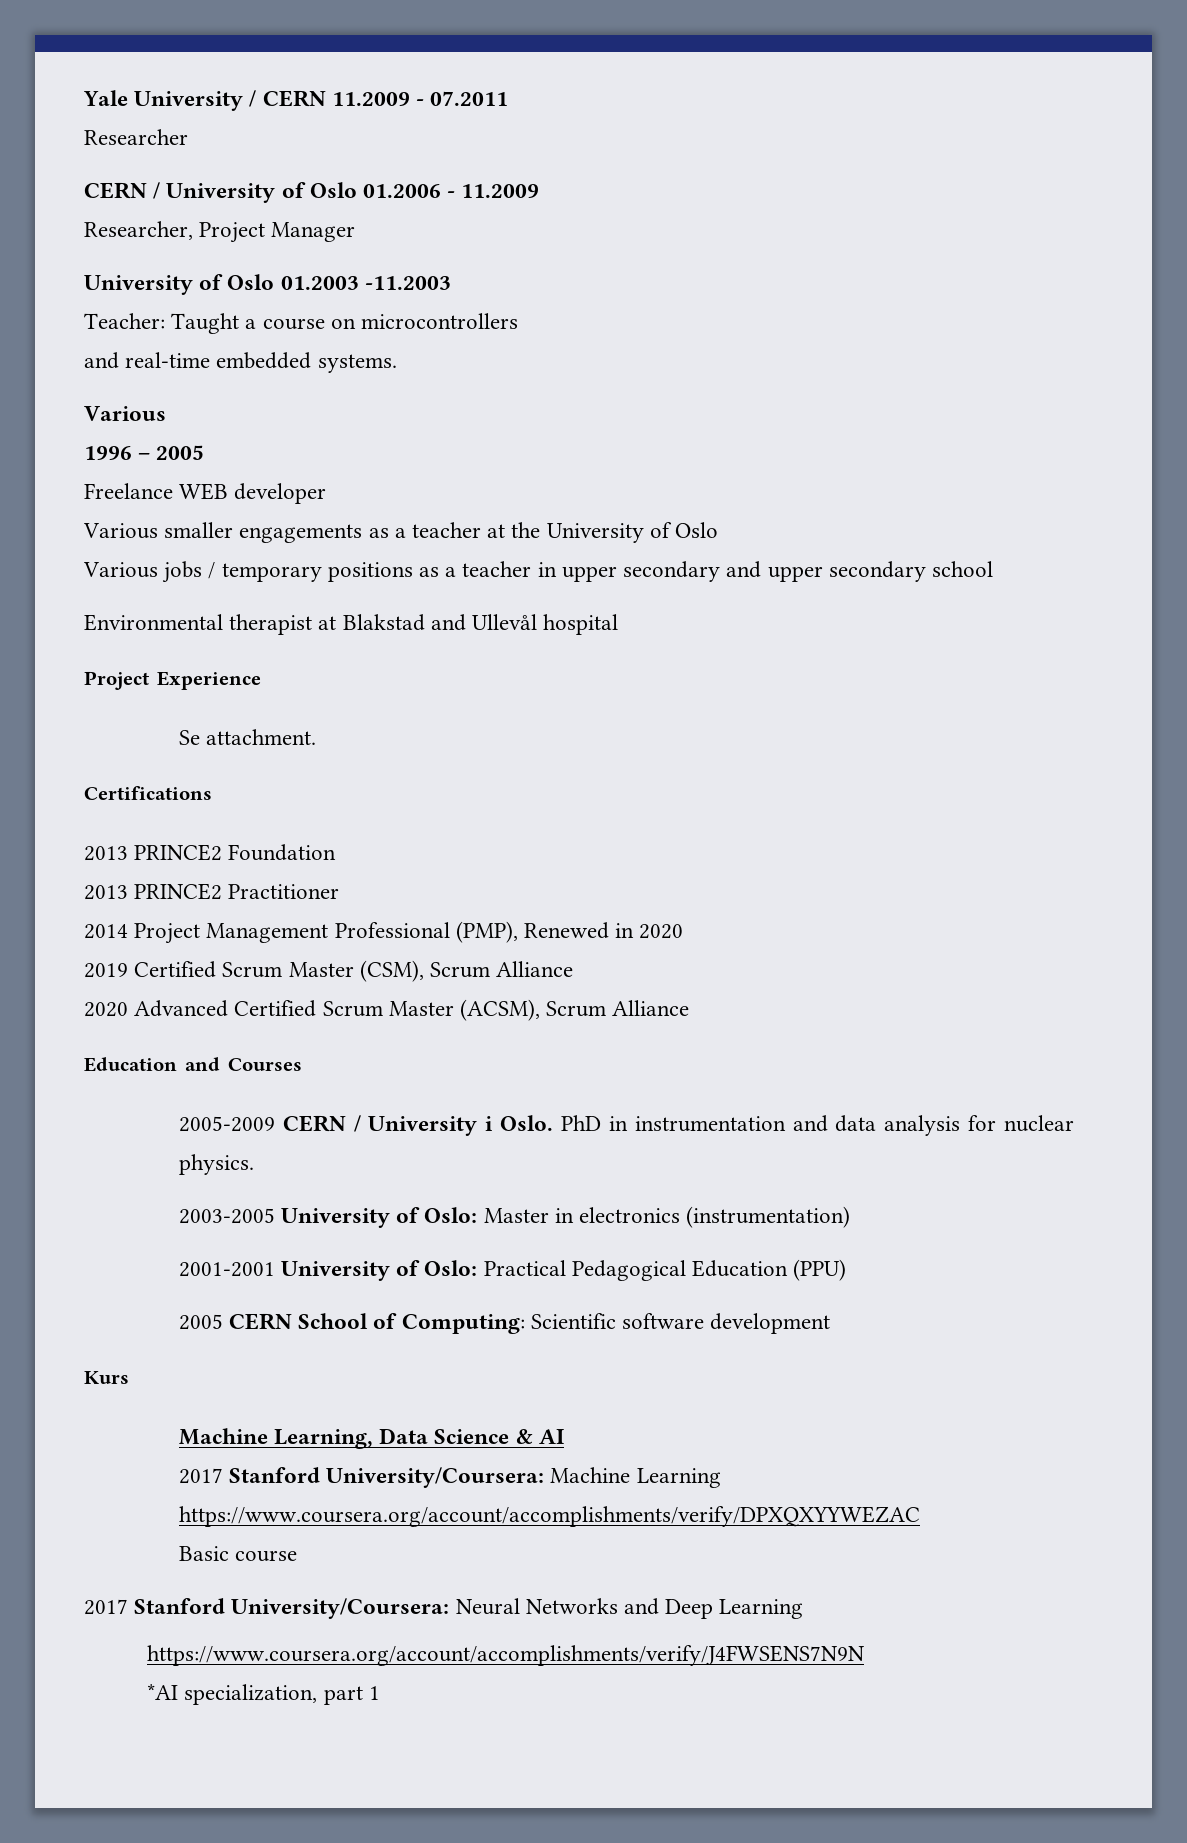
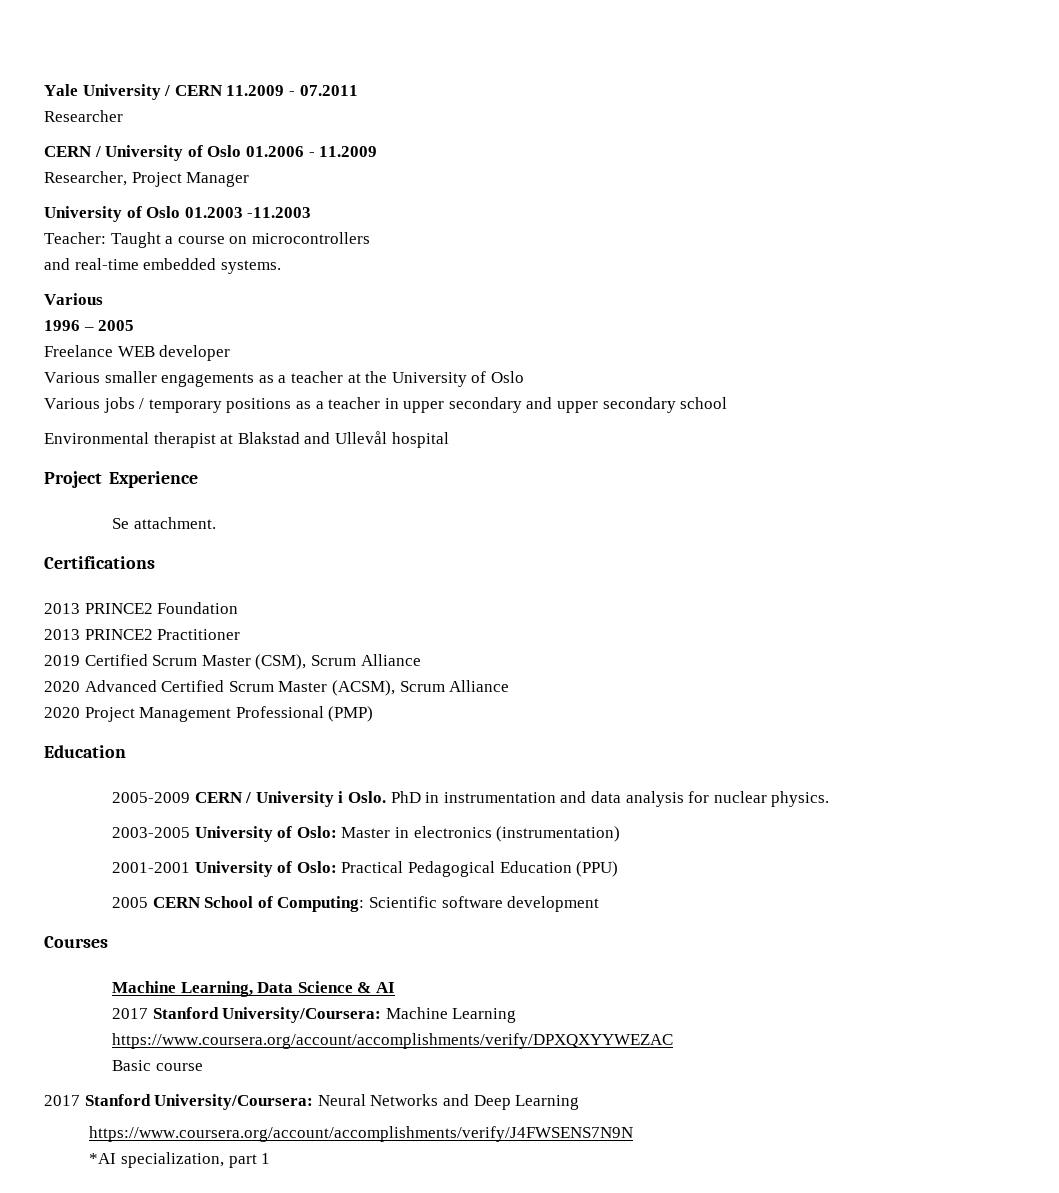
[84,921,684,944] // 2014 Project Management Professional (PMP), Renewed in 2020 -> (241, 634) none
[84,1057,302,1072] // Education and Courses -> [44,706,374,722] [44,745,126,758] // 2020 Project Management Professional (PMP) // Education
[84,1371,129,1384] Kurs -> [44,936,108,948] Courses

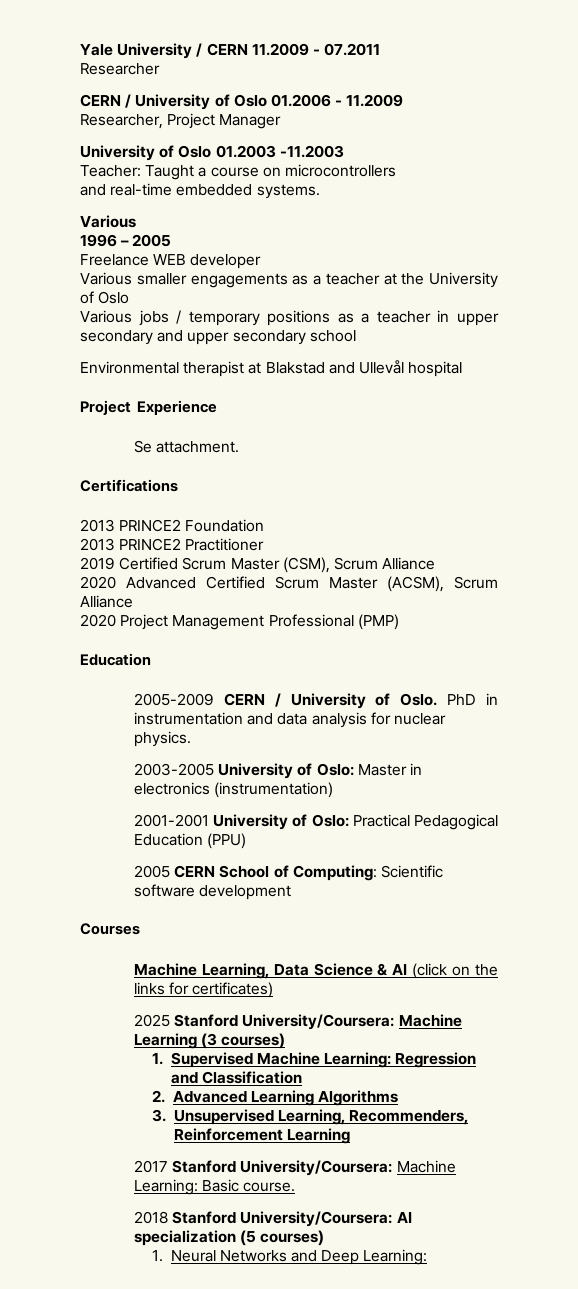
[338,791,344,803] i -> [375,693,391,706] of
[112,1007,517,1023] [112,1033,674,1049] [112,1060,203,1071] [44,1094,580,1110] [89,1126,634,1142] [89,1152,271,1168] // 2017 Stanford University/Coursera: Machine Learning https://www.coursera.org/account/accomplishments/verify/DPXQXYYWEZAC // Basic course // 2017 Stanford University/Coursera: Neural Networks and Deep Learning // https://www.coursera.org/account/accomplishments/verify/J4FWSENS7N9N // *AI specialization, part 1 -> [412,963,498,979] [133,982,274,998] [133,1014,462,1030] [133,1033,286,1049] [151,1052,477,1068] [170,1071,302,1084] [151,1090,399,1106] [151,1109,469,1125] [173,1128,350,1144] [133,1160,456,1176] [133,1179,296,1195] [133,1211,412,1227] [133,1230,325,1246] [151,1249,428,1265] (click on the links for certificates) // 2025 Stanford University/Coursera: Machine Learning (3 courses) // 1. Supervised Machine Learning: Regression and Classification // 2. Advanced Learning Algorithms // 3. Unsupervised Learning, Recommenders, Reinforcement Learning // 2017 Stanford University/Coursera: Machine Learning: Basic course. // 2018 Stanford University/Coursera: AI specialization (5 courses) // 1. Neural Networks and Deep Learning:

